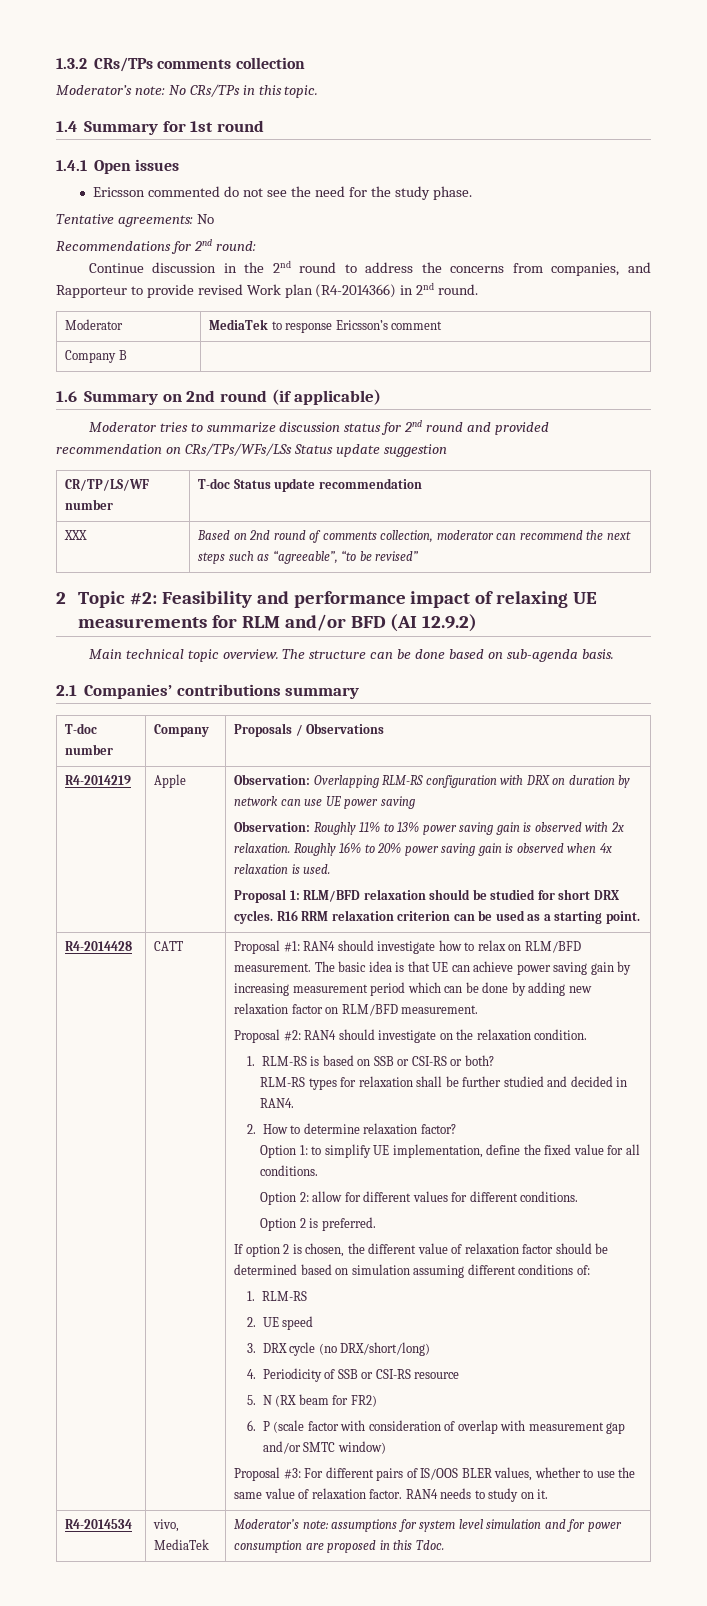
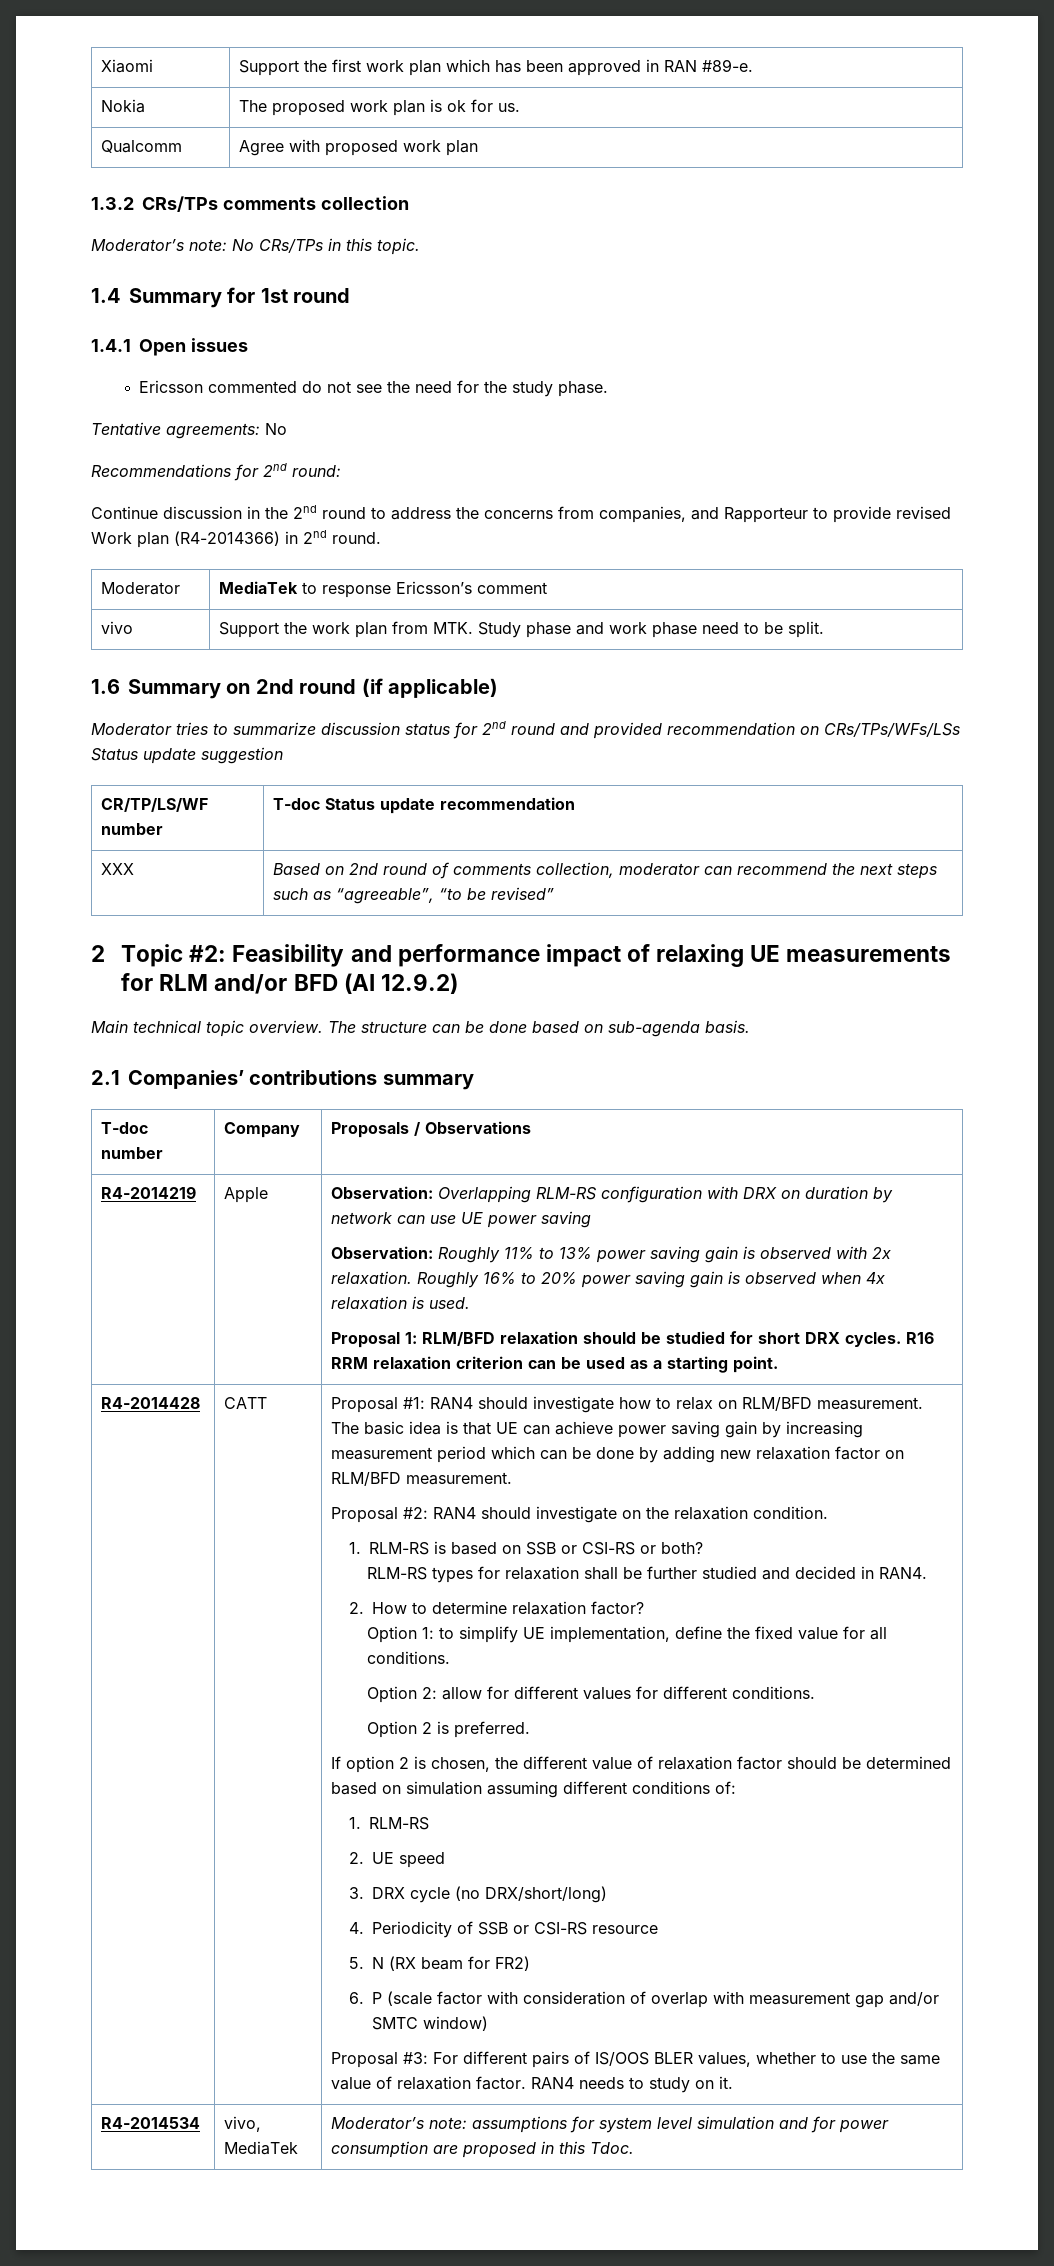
(56, 63) none -> [101,59,154,73] [239,59,754,76] [101,99,146,113] [239,99,521,116] [101,140,183,153] [239,139,479,156] Xiaomi | Support the first work plan which has been approved in RAN #89-e. // Nokia | The proposed work plan is ok for us. // Qualcomm | Agree with proposed work plan //
[65,350,127,363] Company B | -> [101,621,134,634] [219,621,825,638] vivo | Support the work plan from MTK. Study phase and work phase need to be split.

